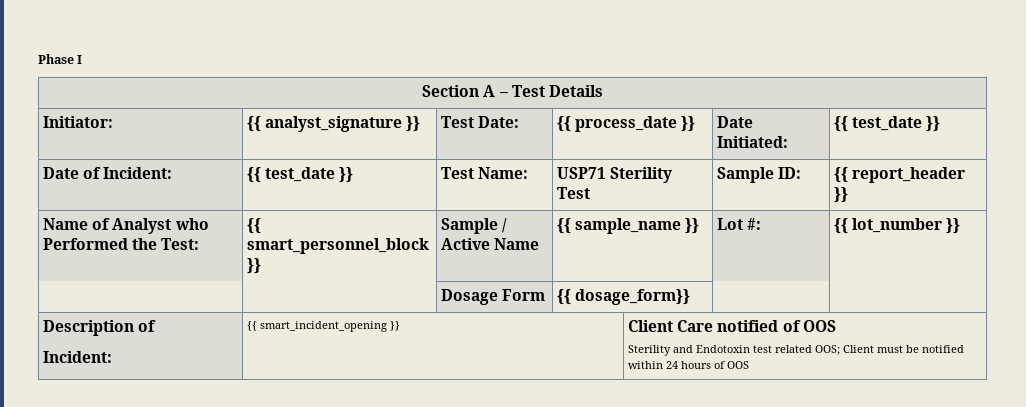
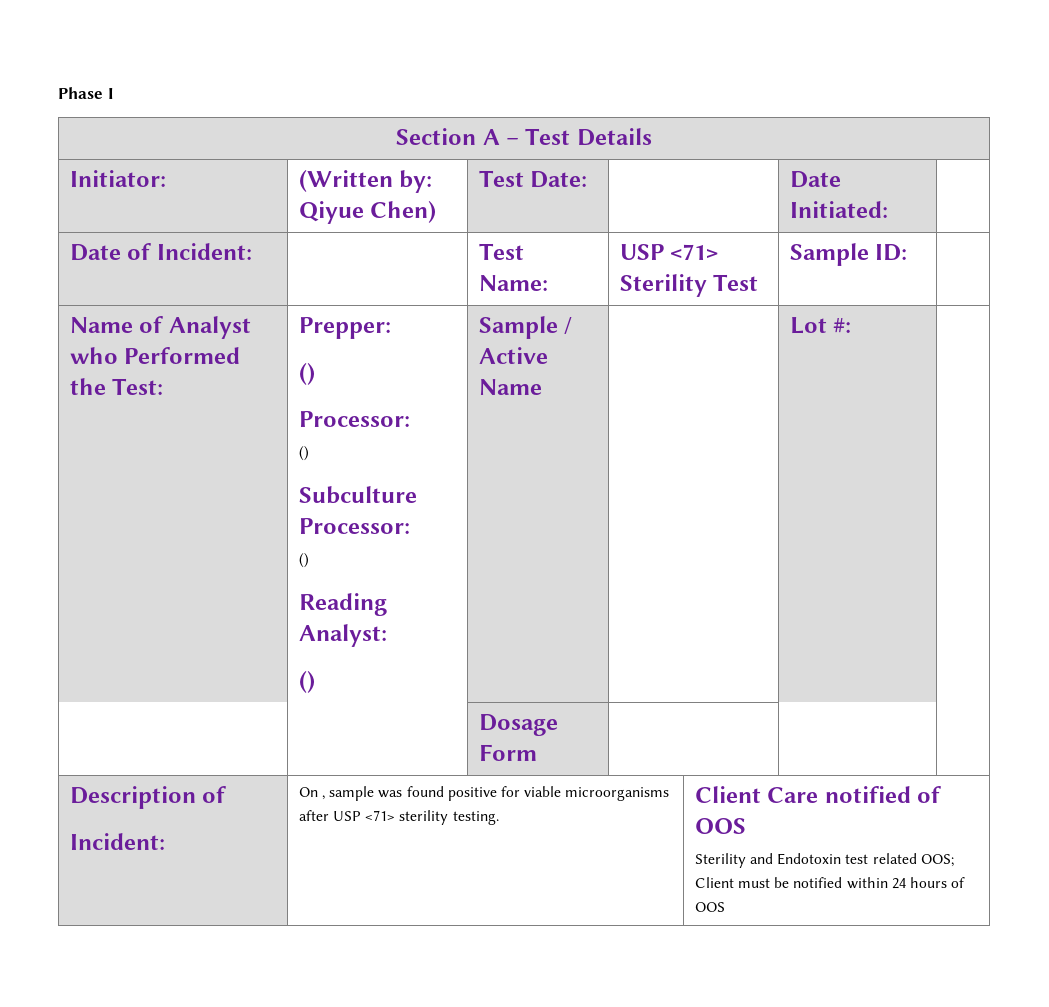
[247,116,421,132] {{ analyst_signature }} -> [298,170,433,193] [298,201,437,224] (Written by: Qiyue Chen)
[557,116,696,132] {{ process_date }} -> (588, 179) none
[834,116,941,132] {{ test_date }} -> (888, 209) none
[247,167,354,183] {{ test_date }} -> (252, 251) none
[557,167,607,179] USP71 -> [619,244,719,260] USP <71>
[834,167,966,183] [834,187,849,203] {{ report_header }} -> (908, 252) none
[247,218,262,234] [247,238,430,254] [247,258,262,274] {{ smart_personnel_block }} -> [298,317,391,339] [298,363,315,385] [298,411,410,427] [298,446,309,461] [298,486,417,504] [298,518,410,534] [298,553,309,568] [298,593,387,616] [298,624,387,647] [298,671,315,693] Prepper: // () // Processor: // () // Subculture Processor: // () // Reading Analyst: // ()
[557,218,700,234] {{ sample_name }} -> (542, 387) none
[834,218,961,234] {{ lot_number }} -> (852, 325) none
[557,289,691,305] {{ dosage_form}} -> (537, 752) none
[247,321,401,332] {{ smart_incident_opening }} -> [298,786,670,801] [298,810,499,825] On , sample was found positive for viable microorganisms after USP <71> sterility testing.

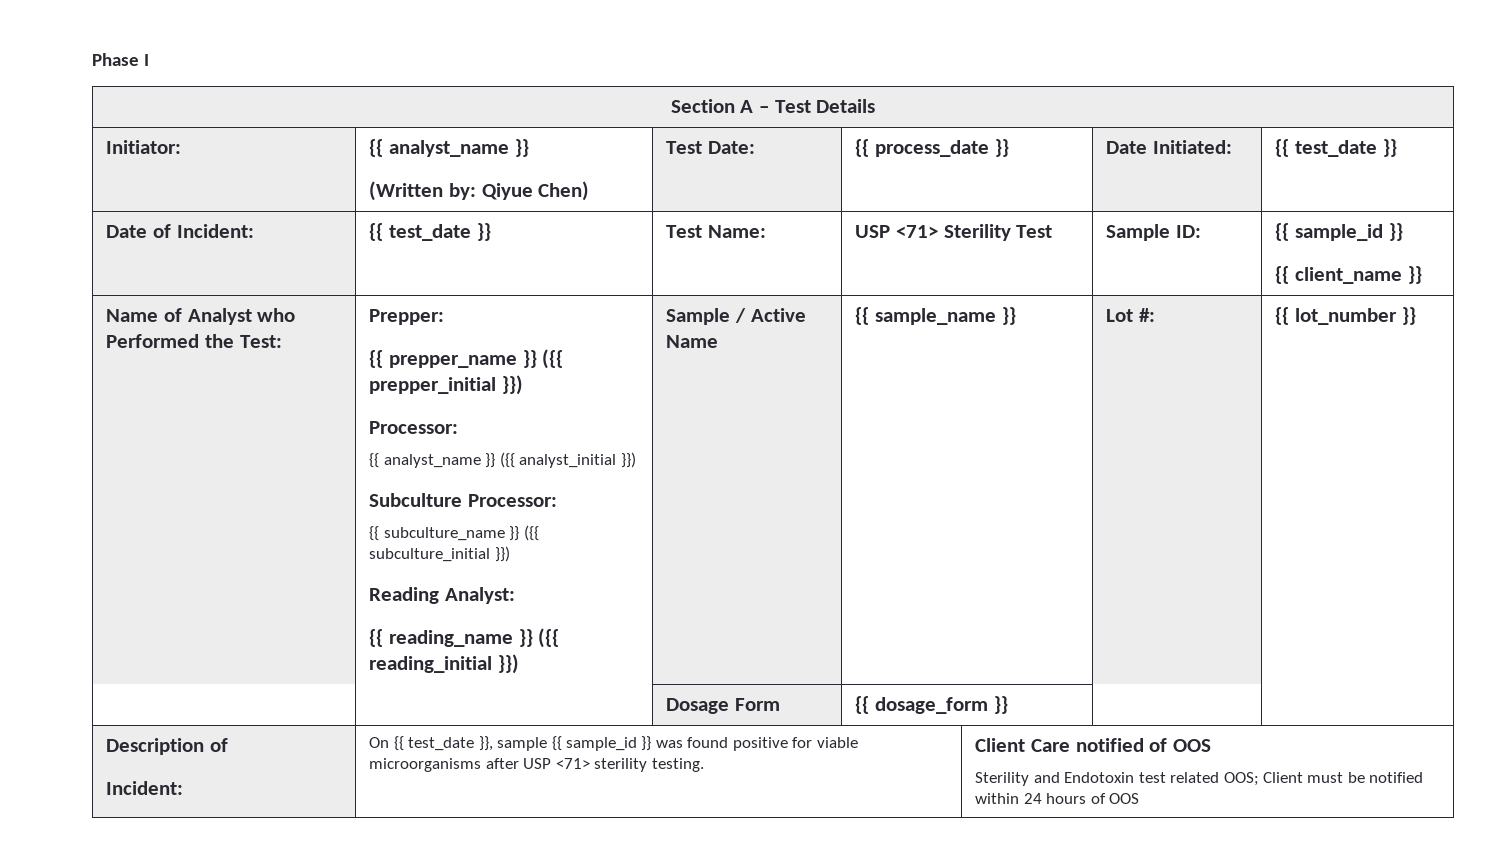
(166, 178) none -> [369,139,529,157] {{ analyst_name }} //
(588, 179) none -> [855,139,1009,157] {{ process_date }}
(888, 209) none -> [1275,139,1397,157] {{ test_date }}
(252, 251) none -> [369,223,491,241] {{ test_date }}
(908, 252) none -> [1275,223,1403,241] [1275,266,1422,284] {{ sample_id }} // {{ client_name }}
[298,363,315,385] [298,411,410,427] [298,446,309,461] [298,486,417,504] [298,518,410,534] [298,553,309,568] [298,593,387,616] [298,624,387,647] [298,671,315,693] () // Processor: // () // Subculture Processor: // () // Reading Analyst: // () -> [369,349,564,369] [369,375,523,395] [369,421,459,434] [369,452,636,468] [369,493,557,507] [369,525,539,541] [369,546,510,562] [369,587,515,604] [369,628,560,648] [369,654,519,674] {{ prepper_name }} ({{ prepper_initial }}) // Processor: // {{ analyst_name }} ({{ analyst_initial }}) // Subculture Processor: // {{ subculture_name }} ({{ subculture_initial }}) // Reading Analyst: // {{ reading_name }} ({{ reading_initial }})
(542, 387) none -> [855,307,1016,325] {{ sample_name }}
(852, 325) none -> [1275,307,1416,325] {{ lot_number }}
(537, 752) none -> [855,696,1008,714] {{ dosage_form }}
[322,786,375,801] , sample -> [393,736,652,751] {{ test_date }}, sample {{ sample_id }}

